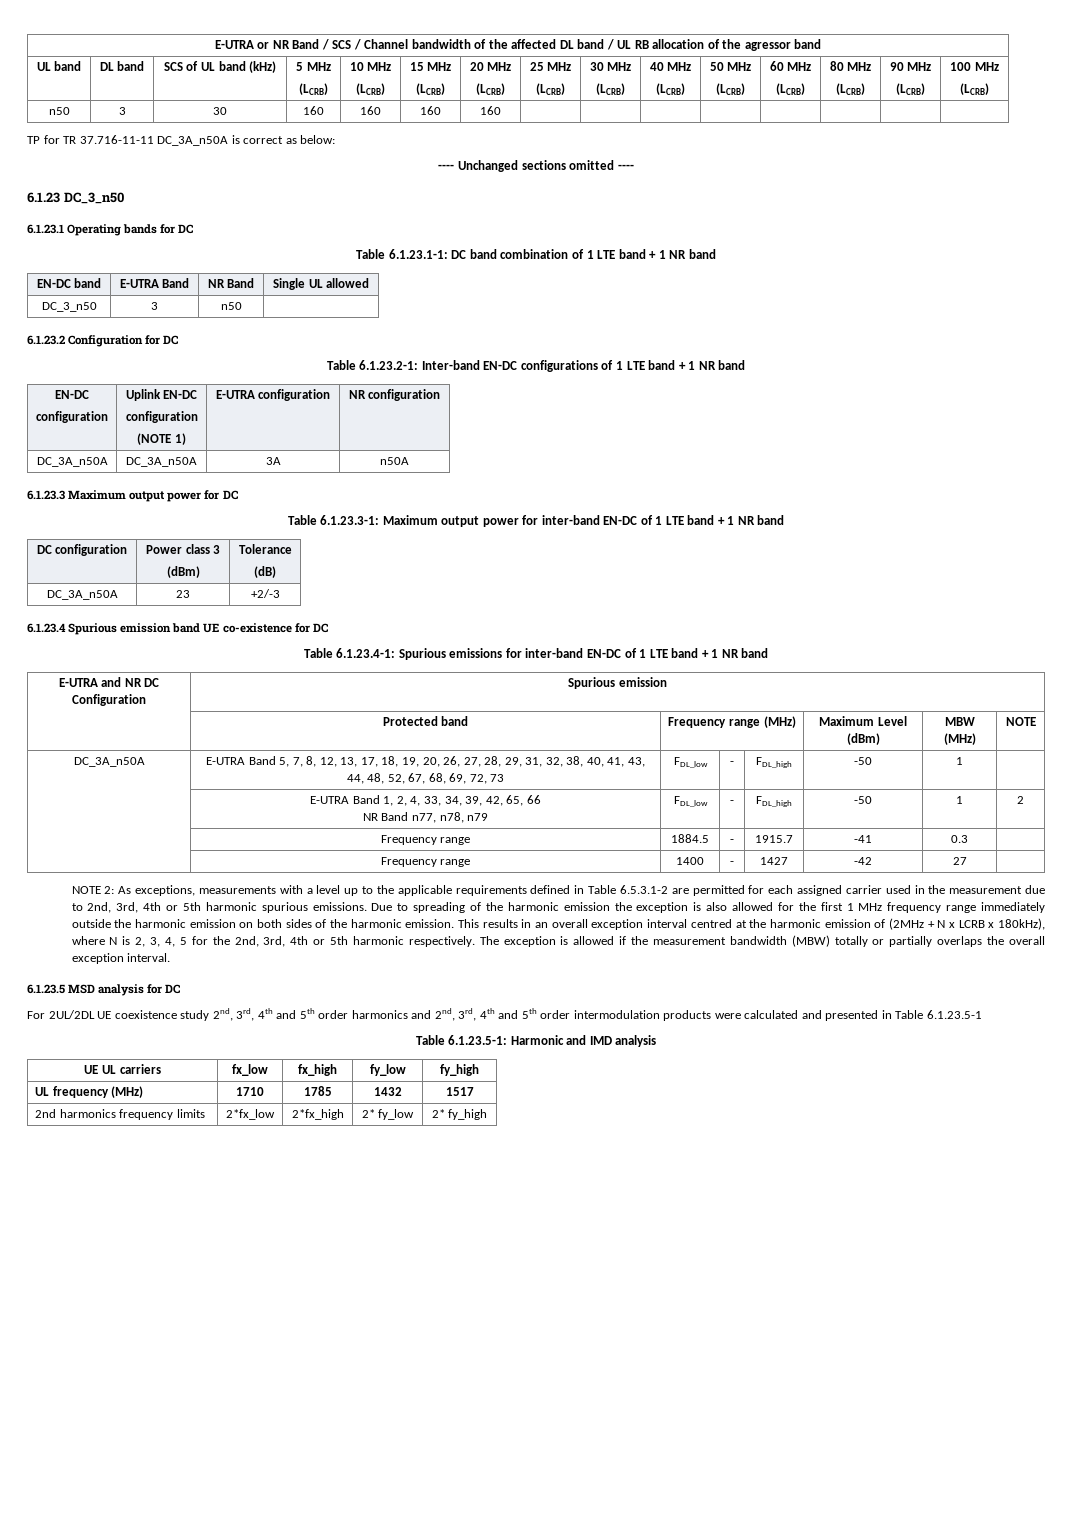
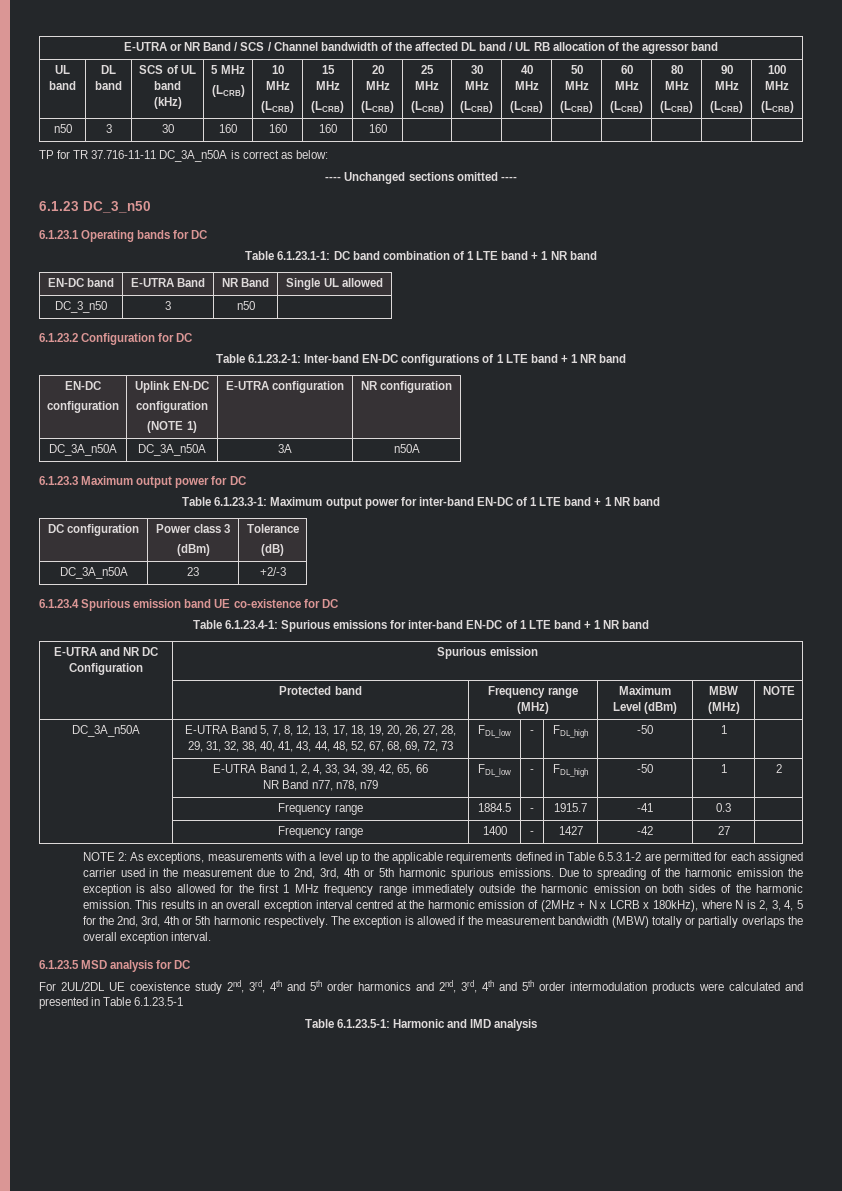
[84,1064,161,1074] [232,1064,268,1076] [298,1064,337,1076] [369,1064,406,1076] [440,1064,479,1076] [35,1086,144,1098] [236,1087,264,1096] [303,1086,332,1096] [373,1087,402,1096] [445,1087,474,1096] [35,1109,205,1120] [226,1109,275,1120] [291,1109,344,1120] [361,1109,415,1120] [431,1109,488,1120] // UE UL carriers | fx_low | fx_high | fy_low | fy_high // UL frequency (MHz) | 1710 | 1785 | 1432 | 1517 // 2nd harmonics frequency limits | 2*fx_low | 2*fx_high | 2* fy_low | 2* fy_high -> (538, 1025) none

